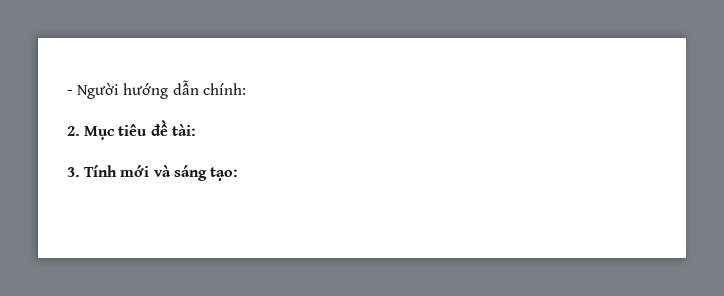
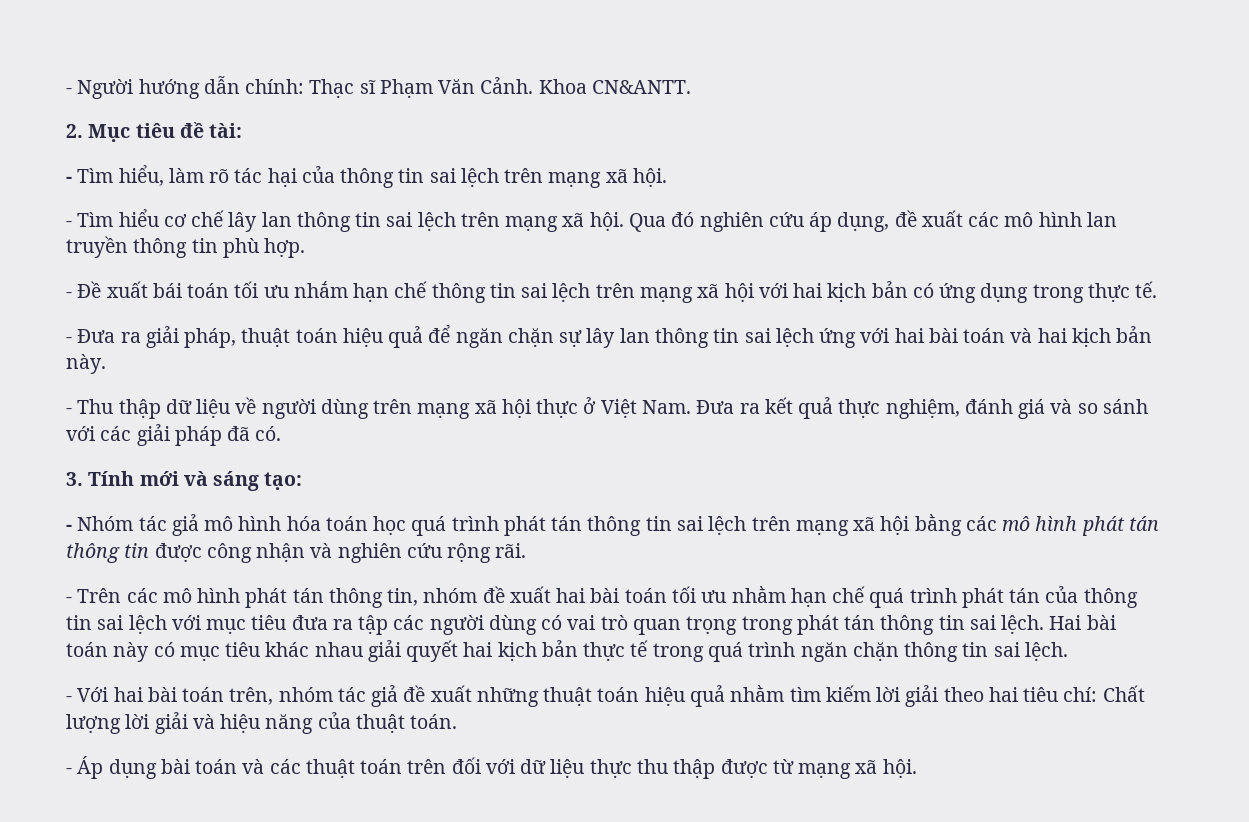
(246, 89) none -> [309,77,691,98] Thạc sĩ Phạm Văn Cảnh. Khoa CN&ANTT.
(196, 130) none -> [66,165,667,188] [66,209,1117,232] [66,236,306,258] [66,281,1158,303] [66,325,1153,348] [66,354,106,374] [66,397,1148,419] [66,424,282,446] // - Tìm hiểu, làm rõ tác hại của thông tin sai lệch trên mạng xã hội. // - Tìm hiểu cơ chế lây lan thông tin sai lệch trên mạng xã hội. Qua đó nghiên cứu áp dụng, đề xuất các mô hình lan truyền thông tin phù hợp. // - Đề xuất bái toán tối ưu nhắm hạn chế thông tin sai lệch trên mạng xã hội với hai kịch bản có ứng dụng trong thực tế. // - Đưa ra giải pháp, thuật toán hiệu quả để ngăn chặn sự lây lan thông tin sai lệch ứng với hai bài toán và hai kịch bản này. // - Thu thập dữ liệu về người dùng trên mạng xã hội thực ở Việt Nam. Đưa ra kết quả thực nghiệm, đánh giá và so sánh với các giải pháp đã có.
(238, 174) none -> [66,514,1159,536] [66,543,527,563] [66,586,1138,608] [66,615,1116,635] [66,640,1068,662] [66,685,1145,707] [66,712,458,734] [66,756,917,779] // - Nhóm tác giả mô hình hóa toán học quá trình phát tán thông tin sai lệch trên mạng xã hội bằng các mô hình phát tán thông tin được công nhận và nghiên cứu rộng rãi. // - Trên các mô hình phát tán thông tin, nhóm đề xuất hai bài toán tối ưu nhằm hạn chế quá trình phát tán của thông tin sai lệch với mục tiêu đưa ra tập các người dùng có vai trò quan trọng trong phát tán thông tin sai lệch. Hai bài toán này có mục tiêu khác nhau giải quyết hai kịch bản thực tế trong quá trình ngăn chặn thông tin sai lệch. // - Với hai bài toán trên, nhóm tác giả đề xuất những thuật toán hiệu quả nhằm tìm kiếm lời giải theo hai tiêu chí: Chất lượng lời giải và hiệu năng của thuật toán. // - Áp dụng bài toán và các thuật toán trên đối với dữ liệu thực thu thập được từ mạng xã hội.

